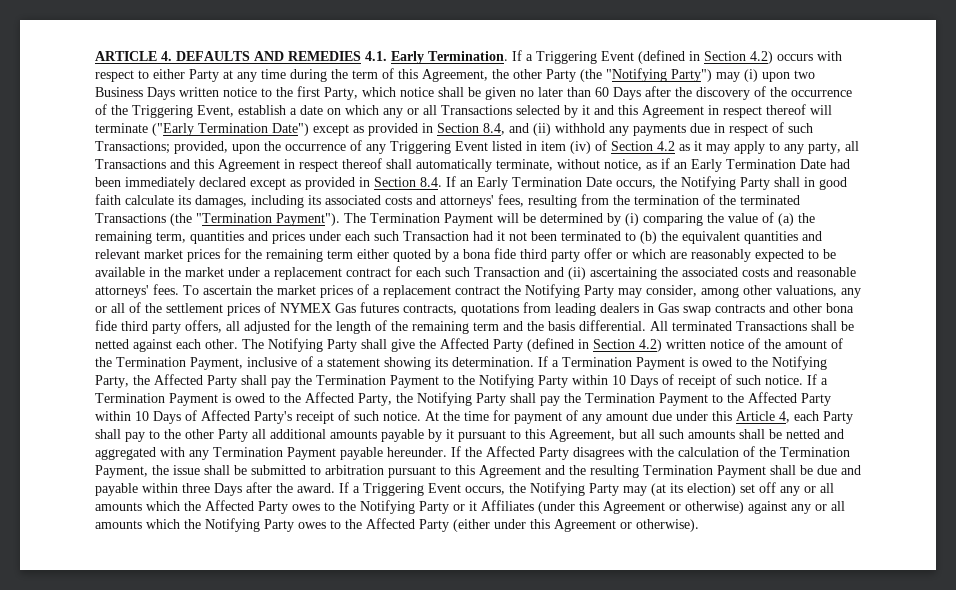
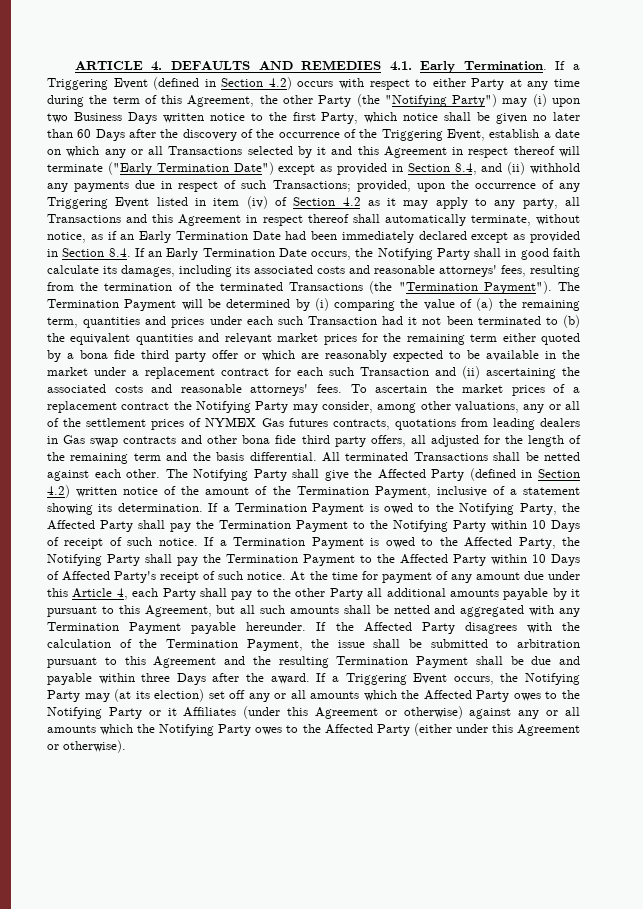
(436, 200) none -> [374,265,435,274] reasonable

